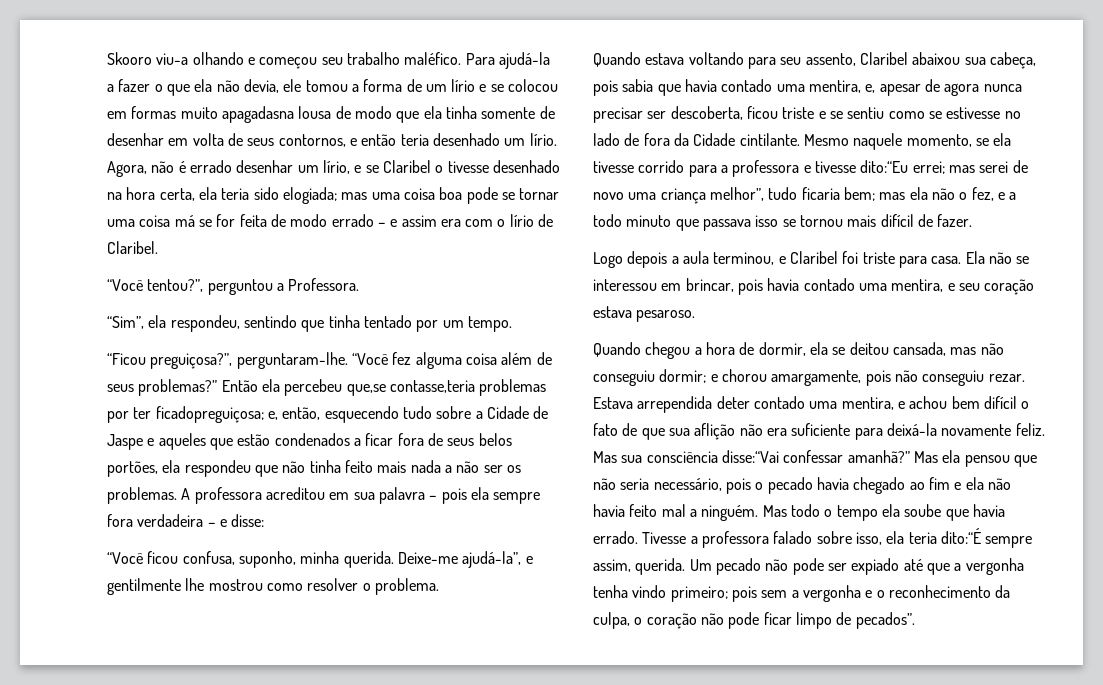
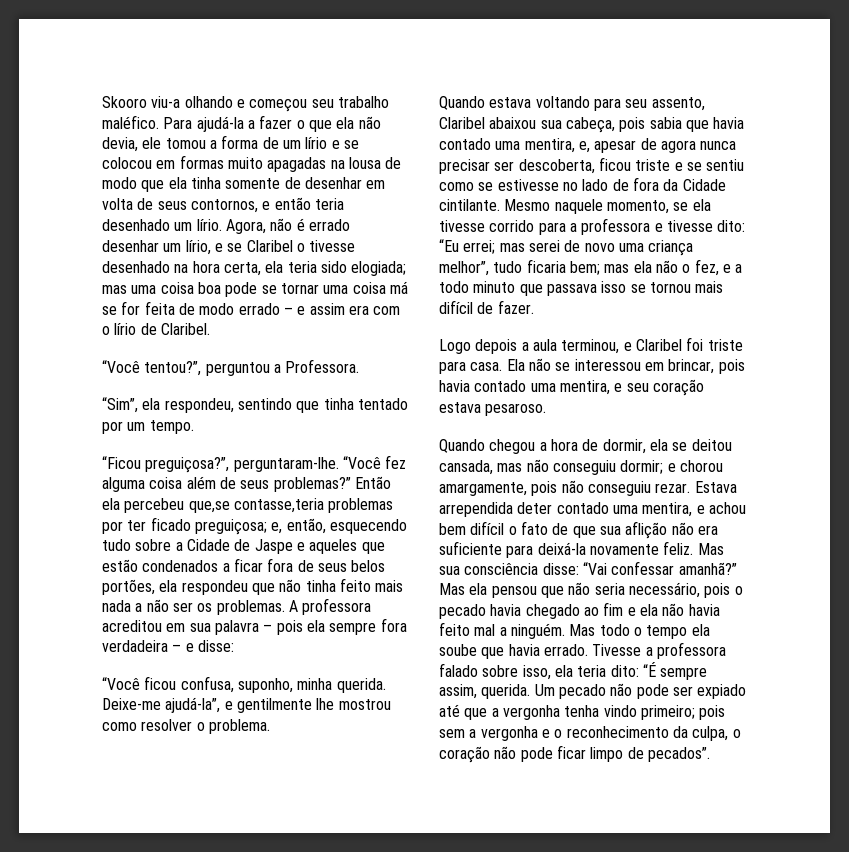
[221,106,294,123] apagadasna -> [267,157,345,172] apagadas na
[155,406,264,423] ficadopreguiçosa; -> [150,517,267,535] ficado preguiçosa;
[860,160,909,173] dito:“Eu -> [717,220,746,232] [439,239,459,252] dito: “Eu
[721,450,779,463] disse:“Vai -> [542,562,607,575] disse: “Vai
[940,528,981,544] dito:“É -> [610,662,656,677] dito: “É

